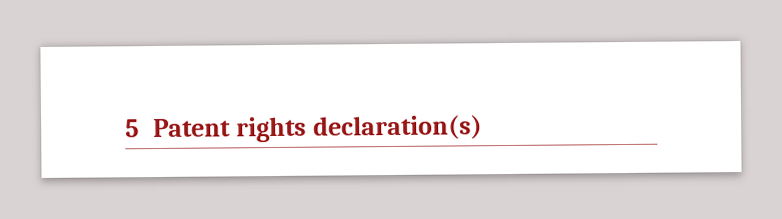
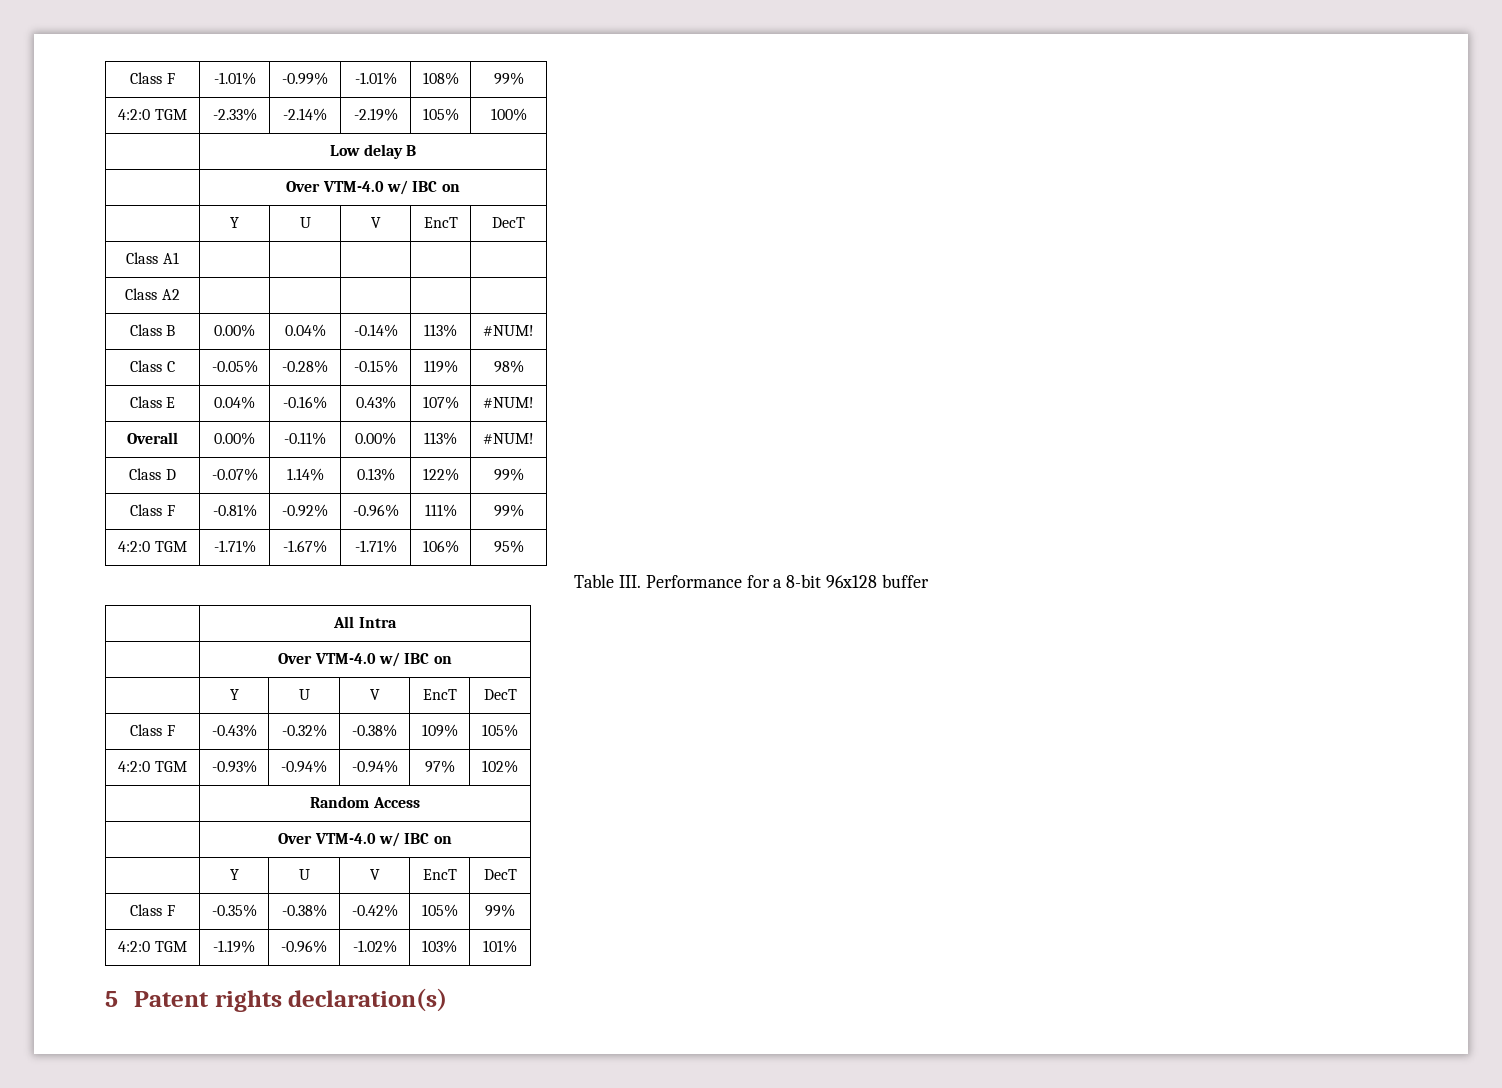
(125, 128) none -> [130,72,175,84] [213,72,256,85] [282,72,328,85] [354,72,397,85] [422,72,459,85] [493,72,524,85] [118,109,187,120] [212,108,257,121] [283,108,327,121] [353,108,398,121] [422,108,459,121] [490,108,527,121] [330,144,416,159] [286,180,460,195] [230,217,239,228] [299,217,311,228] [370,217,381,228] [423,217,458,228] [492,217,525,228] [126,252,179,264] [125,288,180,300] [129,324,176,336] [214,324,255,337] [284,324,326,337] [353,324,398,337] [424,324,457,337] [483,325,534,336] [130,360,175,372] [211,360,258,373] [282,360,328,373] [353,360,398,373] [423,360,458,373] [493,360,524,373] [129,396,176,408] [214,396,255,409] [283,396,327,409] [355,396,396,409] [422,396,459,409] [483,397,534,408] [127,432,178,444] [214,432,255,445] [284,432,326,445] [355,432,396,445] [424,432,457,445] [483,433,534,444] [129,468,176,480] [211,468,258,481] [286,468,324,481] [356,468,395,481] [422,468,459,481] [493,468,524,481] [130,504,175,516] [212,504,257,517] [282,504,328,517] [352,504,399,517] [424,504,457,517] [493,504,524,517] [118,541,187,552] [213,540,256,553] [283,540,327,553] [354,540,397,553] [422,540,459,553] [493,540,524,553] [574,574,929,588] [333,616,397,628] [278,652,452,667] [229,689,239,700] [298,689,310,700] [369,689,380,700] [422,689,457,700] [483,689,517,700] [130,724,175,736] [211,724,257,737] [281,724,327,737] [352,724,397,737] [421,724,458,737] [482,724,518,737] [118,761,187,772] [211,760,257,773] [281,760,327,773] [351,760,398,773] [424,760,455,773] [482,760,518,773] [310,796,420,808] [278,832,452,847] [229,869,239,880] [298,869,310,880] [369,869,380,880] [422,869,457,880] [483,869,517,880] [130,904,175,916] [211,904,257,917] [281,904,327,917] [351,904,398,917] [421,904,458,917] [485,904,515,917] [118,941,187,952] [213,940,255,953] [281,940,327,953] [352,940,397,953] [422,940,457,953] [483,940,517,953] Class F | -1.01% | -0.99% | -1.01% | 108% | 99% // 4:2:0 TGM | -2.33% | -2.14% | -2.19% | 105% | 100% // | Low delay B // | Over VTM-4.0 w/ IBC on // | Y | U | V | EncT | DecT // Class A1 | | | | | // Class A2 | | | | | // Class B | 0.00% | 0.04% | -0.14% | 113% | #NUM! // Class C | -0.05% | -0.28% | -0.15% | 119% | 98% // Class E | 0.04% | -0.16% | 0.43% | 107% | #NUM! // Overall | 0.00% | -0.11% | 0.00% | 113% | #NUM! // Class D | -0.07% | 1.14% | 0.13% | 122% | 99% // Class F | -0.81% | -0.92% | -0.96% | 111% | 99% // 4:2:0 TGM | -1.71% | -1.67% | -1.71% | 106% | 95% // Table III. Performance for a 8-bit 96x128 buffer // | All Intra // | Over VTM-4.0 w/ IBC on // | Y | U | V | EncT | DecT // Class F | -0.43% | -0.32% | -0.38% | 109% | 105% // 4:2:0 TGM | -0.93% | -0.94% | -0.94% | 97% | 102% // | Random Access // | Over VTM-4.0 w/ IBC on // | Y | U | V | EncT | DecT // Class F | -0.35% | -0.38% | -0.42% | 105% | 99% // 4:2:0 TGM | -1.19% | -0.96% | -1.02% | 103% | 101% //

